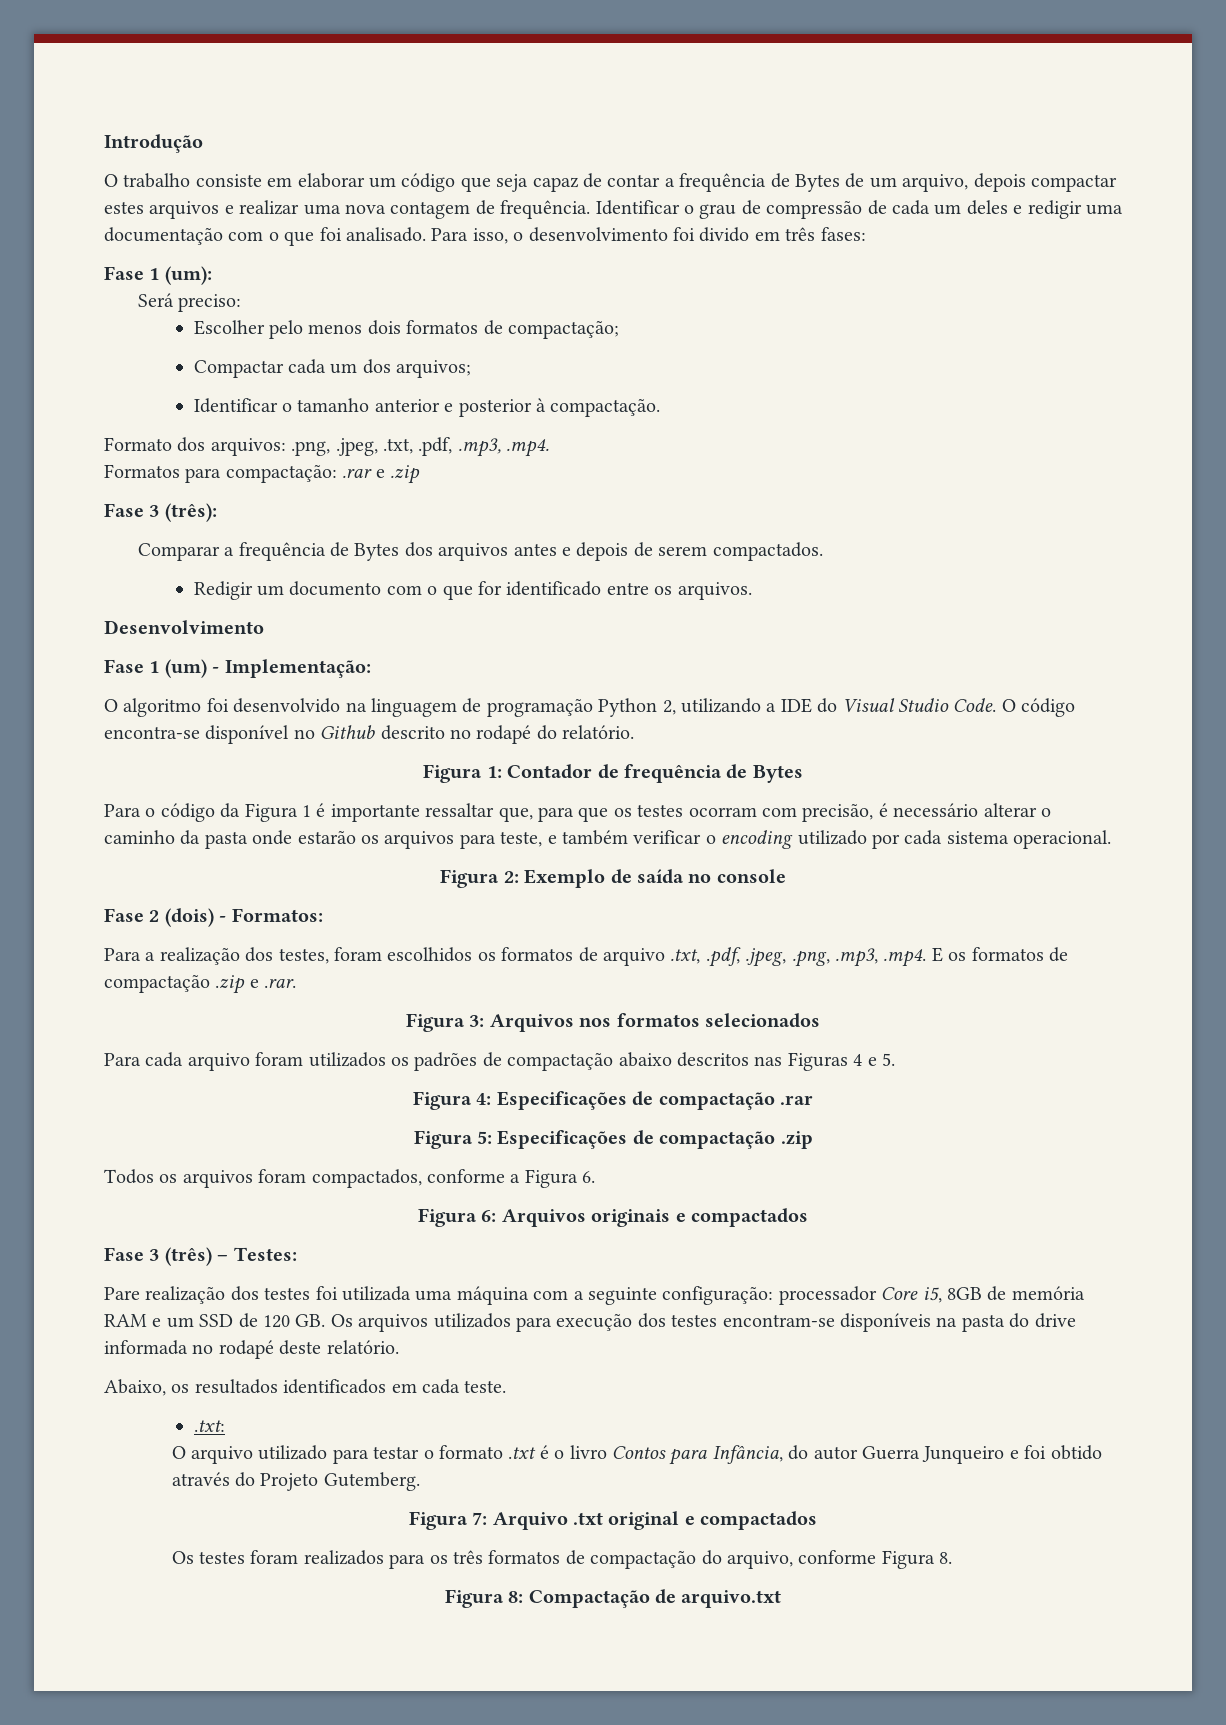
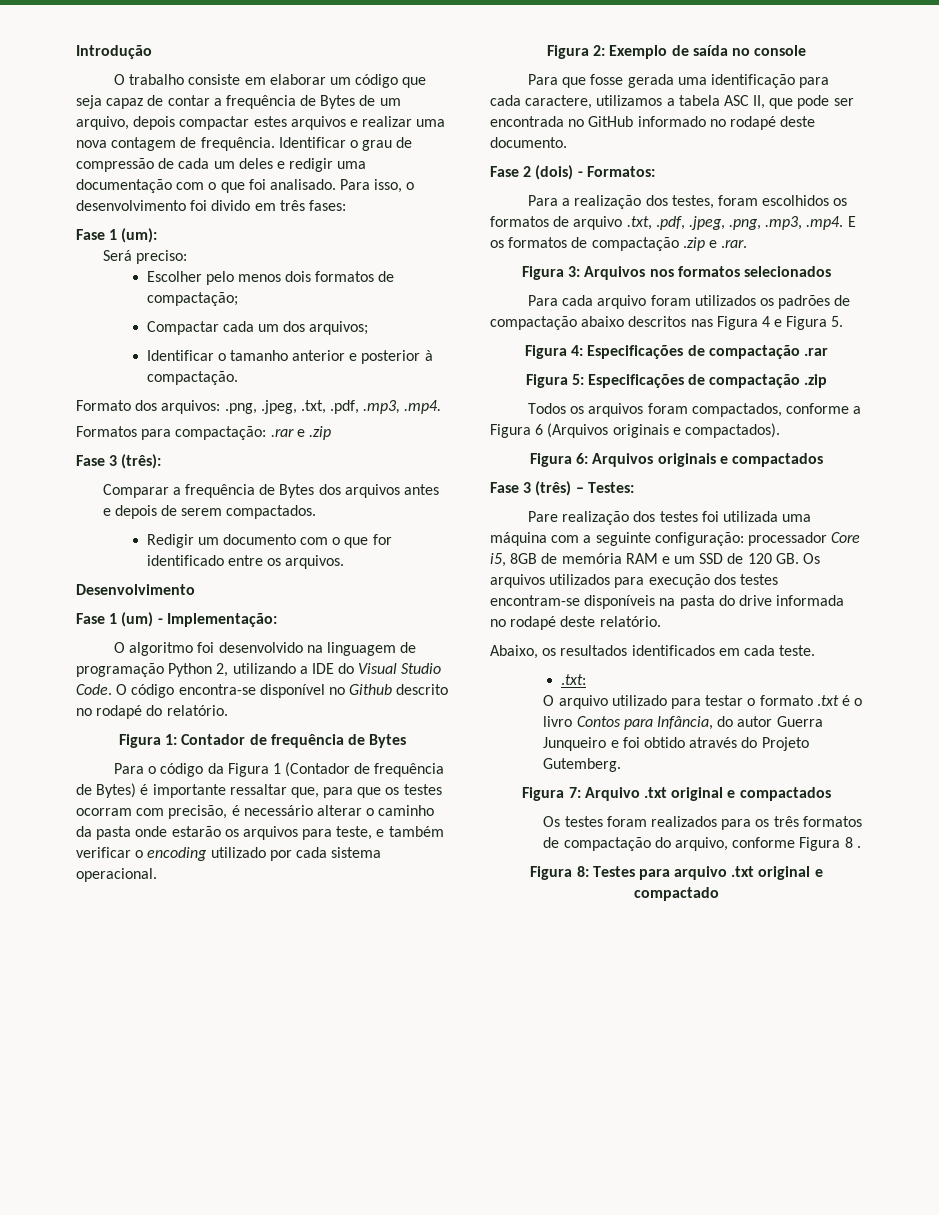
(311, 811) none -> [285,762,445,777] [76,783,137,798] (Contador de frequência de Bytes)
(786, 876) none -> [527,74,830,88] [490,95,854,109] [490,116,816,130] [490,137,567,148] // Para que fosse gerada uma identificação para cada caractere, utilizamos a tabela ASC II, que pode ser encontrada no GitHub informado no rodapé deste documento.
[787,1052,848,1071] Figuras -> [716,316,758,330] Figura
(877, 1061) none -> [786,316,828,330] Figura
[582,1171,596,1183] 6. -> [535,423,780,438] 6 (Arquivos originais e compactados).
[939,1552,953,1564] 8. -> [844,837,861,848] 8 .
[528,1589,782,1608] Compactação de arquivo.txt -> [592,866,823,880] [634,887,719,901] Testes para arquivo .txt original e compactado

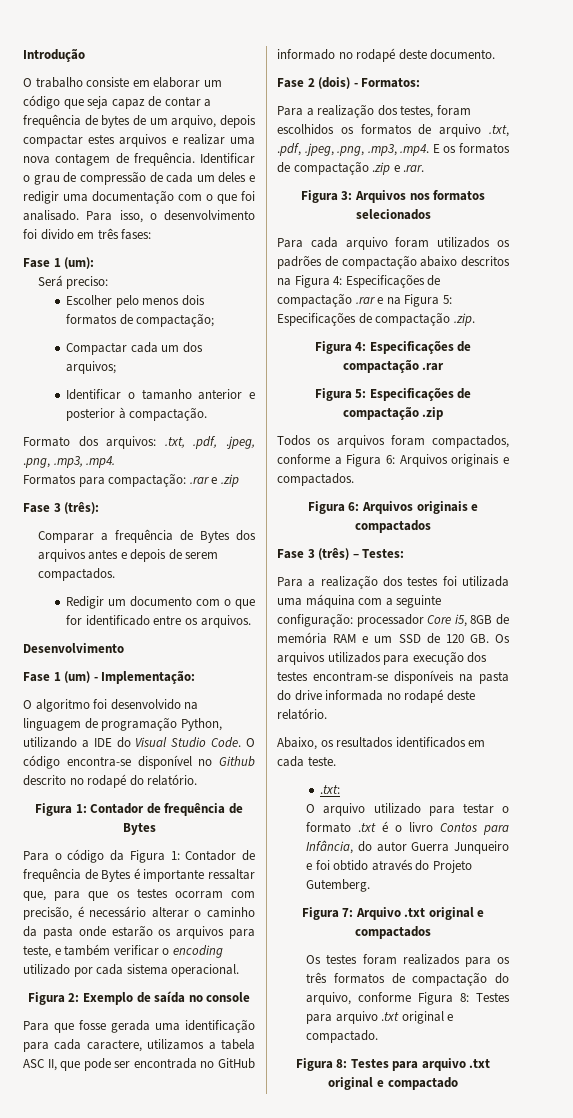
[320,95,356,109] Bytes -> [101,115,131,128] bytes
[224,400,360,414] .png, .jpeg, .txt, .pdf, -> [164,436,255,449] [23,458,50,468] .txt, .pdf, .jpeg, .png,
[168,663,229,677] Python 2, -> [180,718,222,731] Python,
[272,762,445,777] [76,783,137,798] 1 (Contador de frequência de Bytes) -> [170,850,256,861] [23,868,132,882] 1: Contador de frequência de Bytes
[690,316,844,330] nas Figura 4 e Figura 5. -> [277,274,441,288] [277,293,452,307] [277,312,475,326] na Figura 4: Especificações de compactação .rar e na Figura 5: Especificações de compactação .zip.
[535,423,780,438] 6 (Arquivos originais e compactados). -> [386,454,509,467] [277,473,354,486] 6: Arquivos originais e compactados.
[527,511,558,522] Pare -> [277,577,316,587] Para a
[844,837,861,848] 8 . -> [460,992,510,1002] [306,1011,454,1024] [306,1030,379,1043] 8: Testes para arquivo .txt original e compactado.

